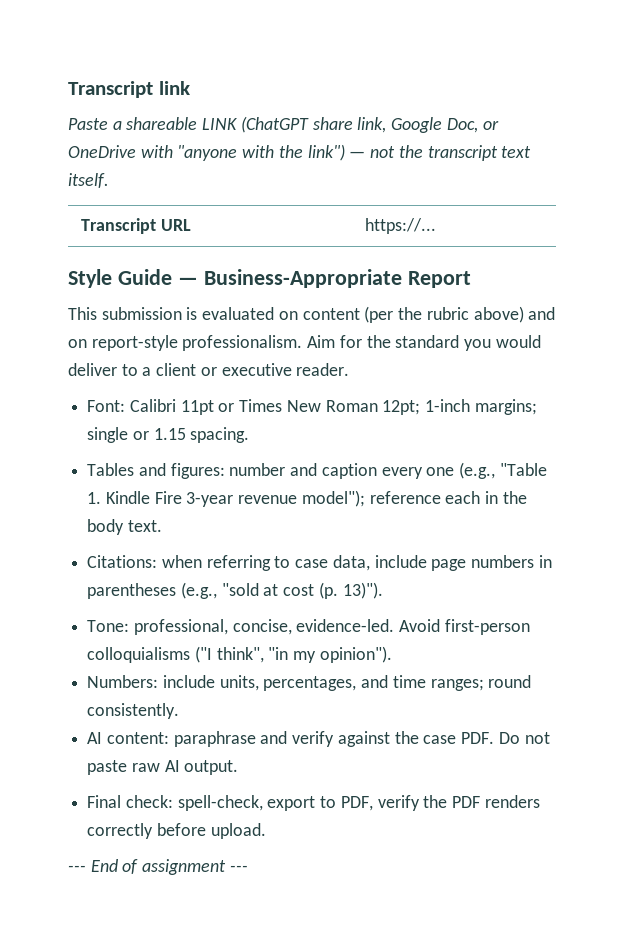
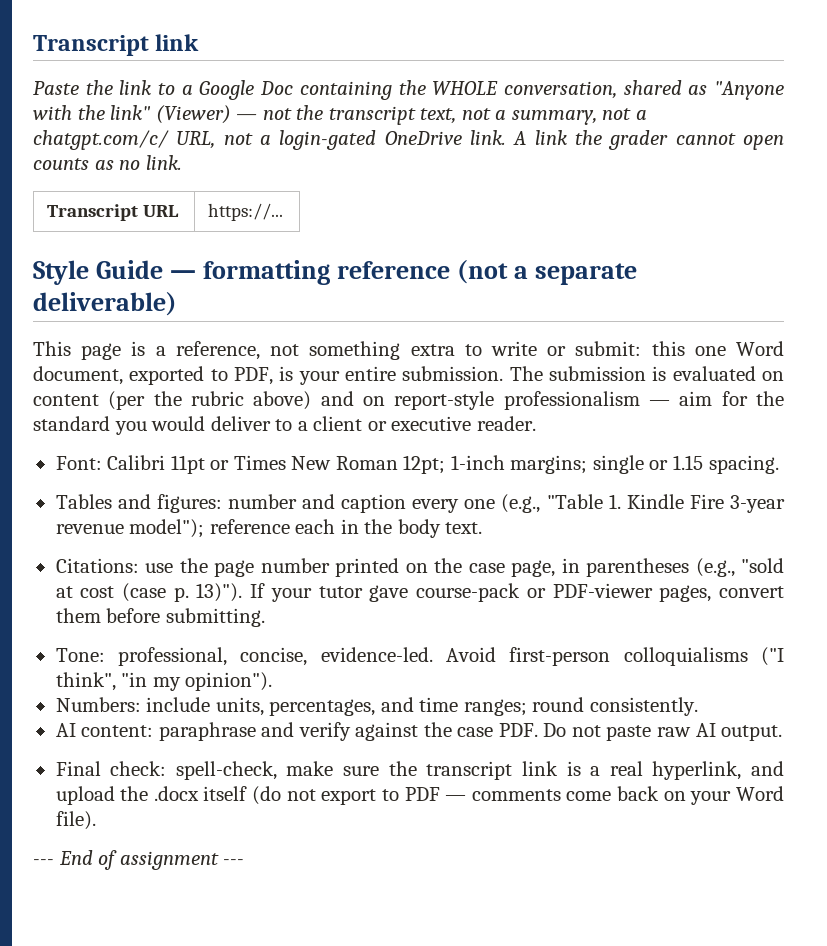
[112,116,499,133] [68,144,532,161] [68,173,109,188] a shareable LINK (ChatGPT share link, Google Doc, or OneDrive with "anyone with the link") — not the transcript text itself. -> [85,80,785,100] [33,105,647,125] [33,130,785,150] [33,155,182,170] the link to a Google Doc containing the WHOLE conversation, shared as "Anyone with the link" (Viewer) — not the transcript text, not a summary, not a chatgpt.com/c/ URL, not a login-gated OneDrive link. A link the grader cannot open counts as no link.
[203,269,471,288] [68,307,97,320] Business-Appropriate Report // This -> [203,260,638,285] [33,292,177,316] [33,341,784,360] [33,366,543,385] formatting reference (not a separate deliverable) // This page is a reference, not something extra to write or submit: this one Word document, exported to PDF, is your entire submission. The
[182,335,336,351] professionalism. Aim -> [503,391,713,410] professionalism — aim
[161,555,535,571] when referring to case data, include page numbers -> [145,558,556,577] use the page number printed on the case page,
[318,582,338,599] (p. -> [122,583,189,602] (case p.
(383, 590) none -> [250,583,784,602] [55,608,265,627] If your tutor gave course-pack or PDF-viewer pages, convert them before submitting.
[267,795,540,811] [87,823,266,839] export to PDF, verify the PDF renders correctly before upload. -> [286,761,785,780] [55,786,784,805] [55,811,96,830] make sure the transcript link is a real hyperlink, and upload the .docx itself (do not export to PDF — comments come back on your Word file).

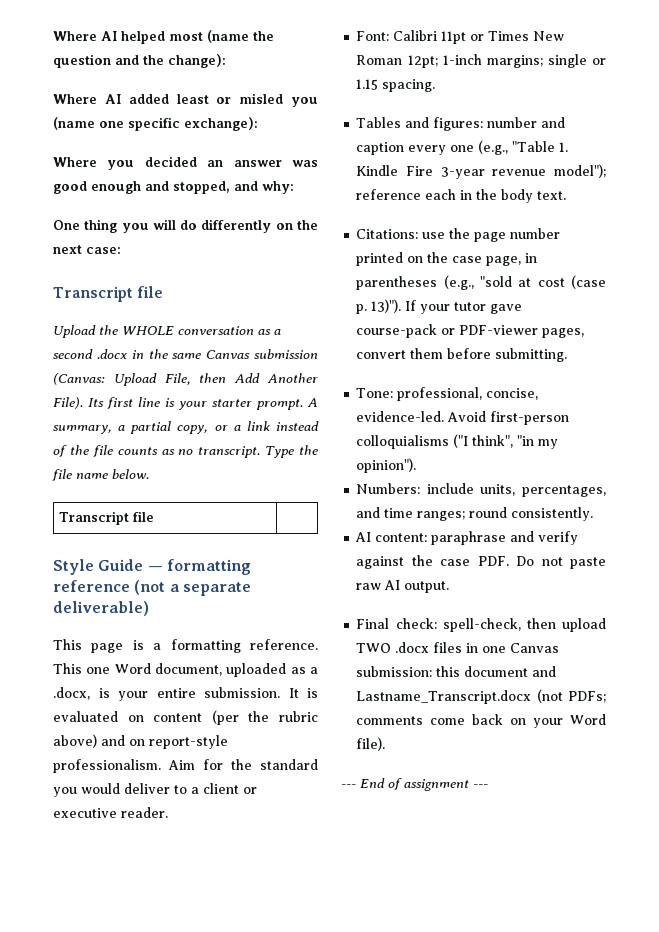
[33,34,200,56] [33,80,785,100] [33,105,647,125] [33,130,785,150] [33,155,182,170] [47,204,180,221] [208,203,284,221] Transcript link // Paste the link to a Google Doc containing the WHOLE conversation, shared as "Anyone with the link" (Viewer) — not the transcript text, not a summary, not a chatgpt.com/c/ URL, not a login-gated OneDrive link. A link the grader cannot open counts as no link. // Transcript URL | https://... -> [53,30,274,44] [53,54,226,68] [53,93,318,107] [53,117,258,131] [53,156,318,170] [53,181,294,194] [53,219,318,233] [53,245,121,254] [53,286,164,302] [53,325,281,338] [53,349,318,359] [53,373,318,386] [53,397,318,410] [53,421,319,434] [53,445,318,458] [52,469,149,481] [59,511,155,525] Where AI helped most (name the question and the change): // Where AI added least or misled you (name one specific exchange): // Where you decided an answer was good enough and stopped, and why: // One thing you will do differently on the next case: // Transcript file // Upload the WHOLE conversation as a second .docx in the same Canvas submission (Canvas: Upload File, then Add Another File). Its first line is your starter prompt. A summary, a partial copy, or a link instead of the file counts as no transcript. Type the file name below. // Transcript file |
[175,341,784,360] [33,366,273,385] reference, not something extra to write or submit: this one Word document, exported to PDF, -> [170,639,318,653] [53,663,318,677] [53,687,90,700] formatting reference. This one Word document, uploaded as a .docx,
[509,366,646,381] The submission -> [288,688,299,698] It
[503,391,713,410] professionalism — aim -> [53,759,195,773] professionalism. Aim
[286,761,785,780] [55,786,467,805] make sure the transcript link is a real hyperlink, and upload the .docx itself (do not export to PDF — -> [526,618,606,632] [356,642,560,653] [356,666,557,677] [356,689,606,704] then upload TWO .docx files in one Canvas submission: this document and Lastname_Transcript.docx (not PDFs;

